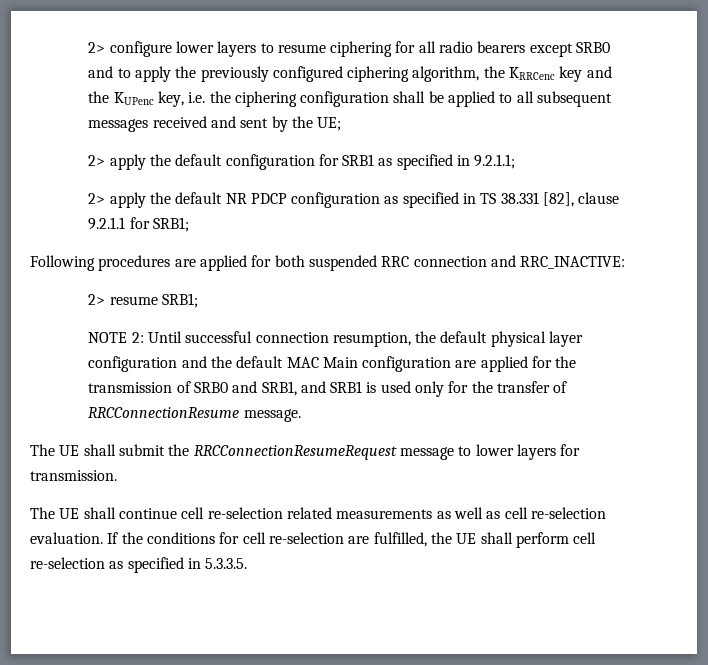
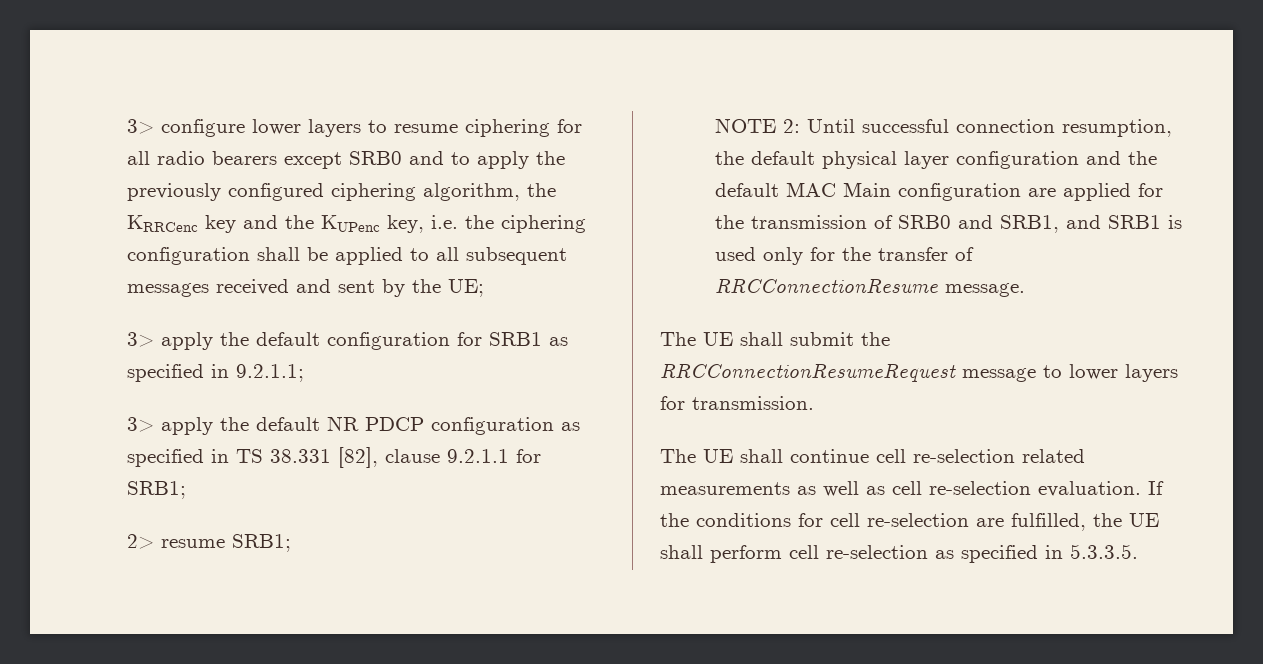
[88,42,106,53] 2> -> [127,119,155,134] 3>
[88,155,106,166] 2> -> [127,332,155,347] 3>
[88,193,106,204] 2> -> [127,417,155,432] 3>
[30,255,626,271] // Following procedures are applied for both suspended RRC connection and RRC_INACTIVE: -> (187, 490) none

